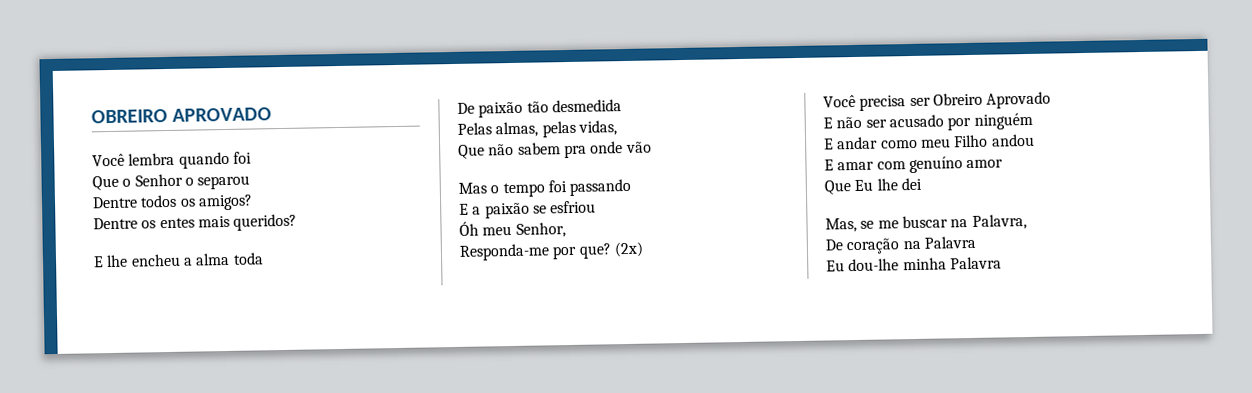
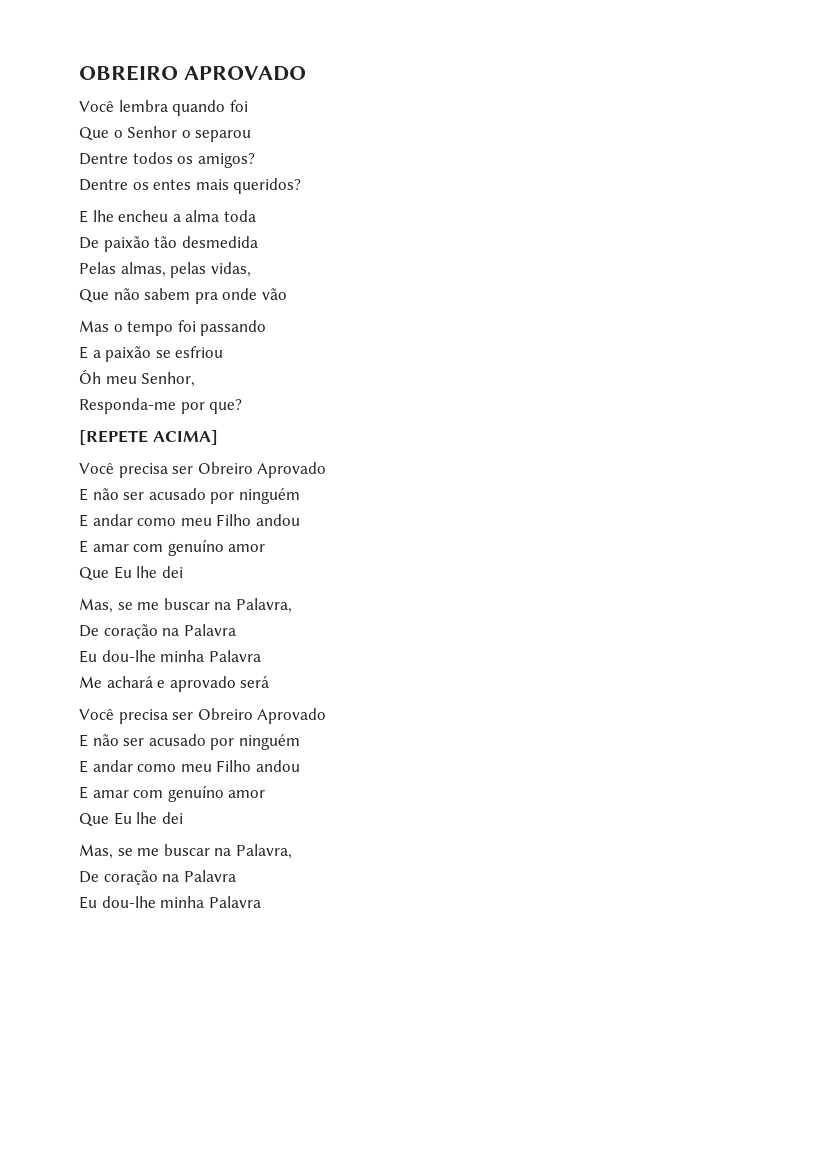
[613,241,644,258] (2x) -> [79,430,218,445] // [REPETE ACIMA]
(1002, 263) none -> [79,676,270,692] [79,708,327,724] [79,734,300,750] [79,760,300,773] [79,785,266,802] [79,812,183,827] [79,844,292,859] [79,870,236,885] [79,896,261,909] // Me achará e aprovado será // Você precisa ser Obreiro Aprovado // E não ser acusado por ninguém // E andar como meu Filho andou // E amar com genuíno amor // Que Eu lhe dei // Mas, se me buscar na Palavra, // De coração na Palavra // Eu dou-lhe minha Palavra

